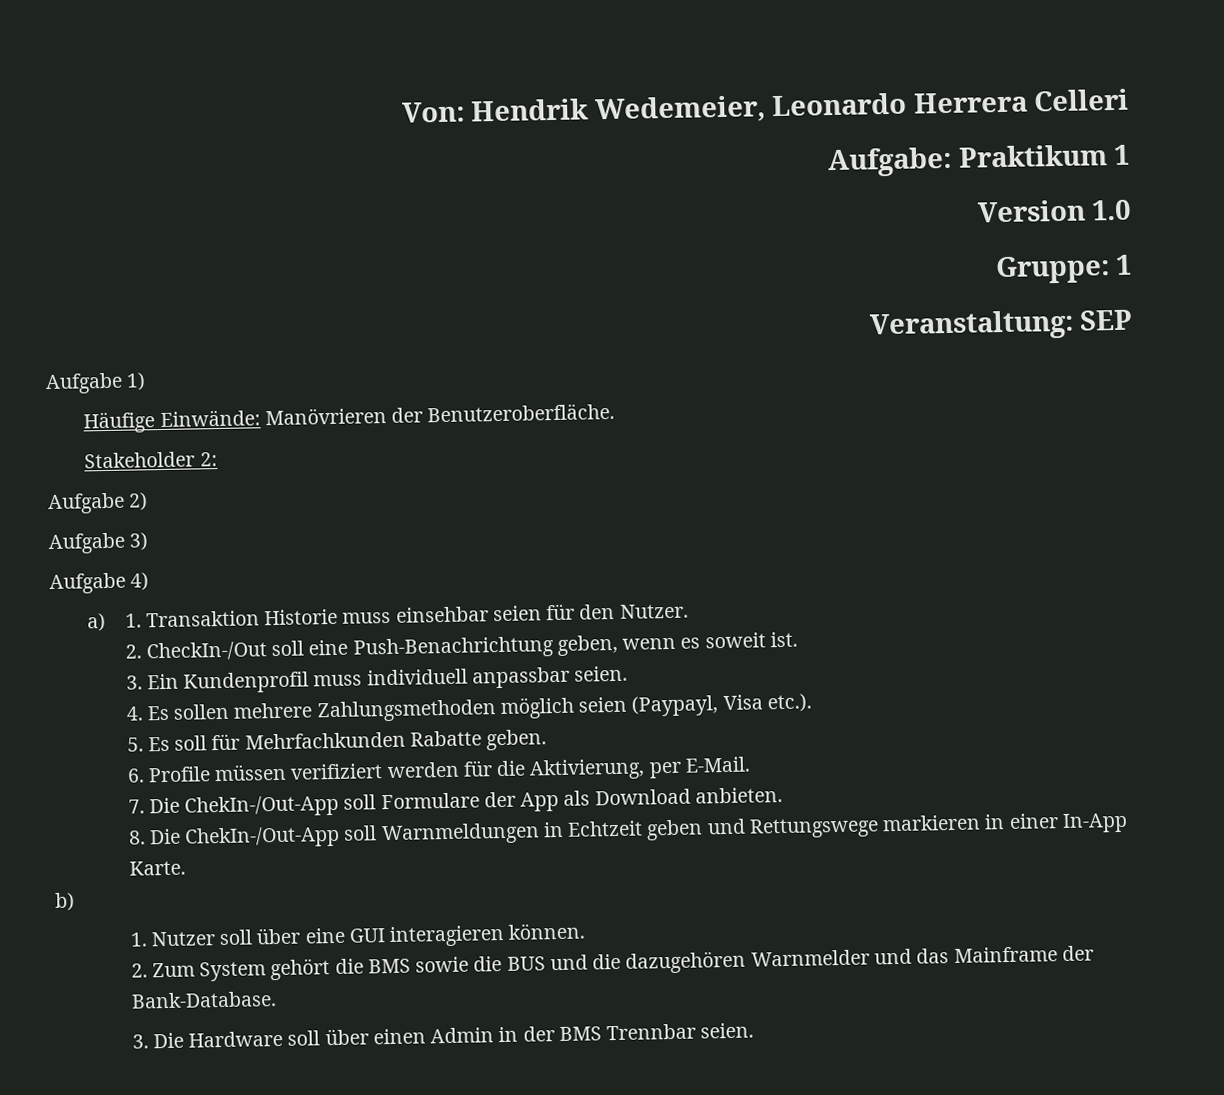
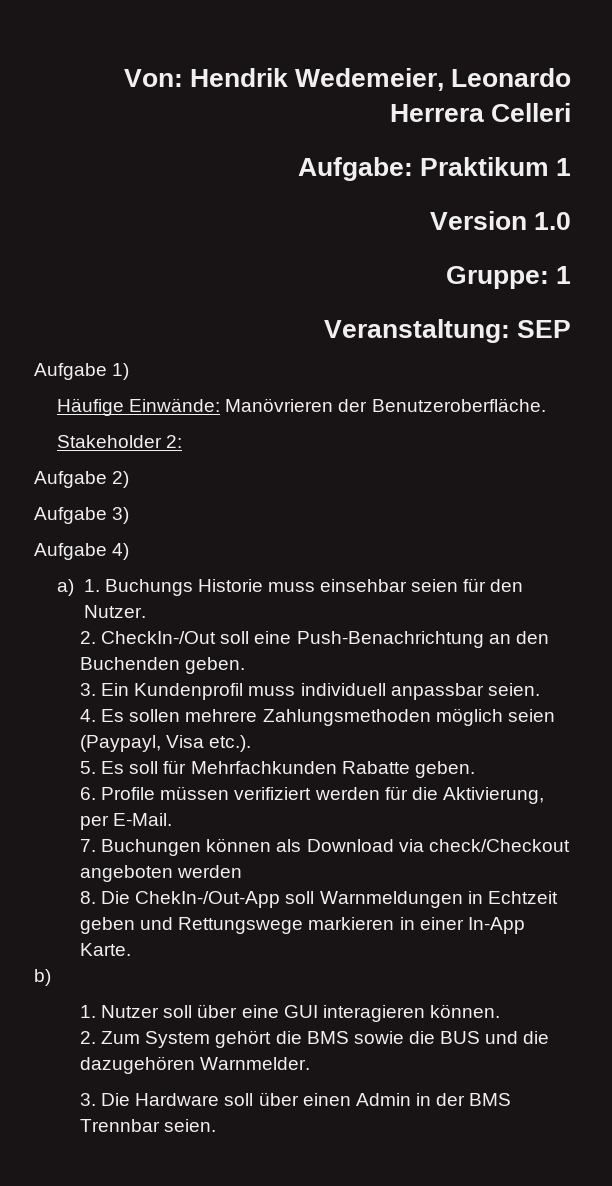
[145,610,260,628] Transaktion -> [104,579,193,596] Buchungs
[556,631,798,656] geben, wenn es soweit ist. -> [488,631,549,644] [80,657,246,674] an den Buchenden geben.
[148,787,783,818] Die ChekIn-/Out-App soll Formulare der App als Download anbieten. -> [101,838,570,856] [80,865,243,882] Buchungen können als Download via check/Checkout angeboten werden
[750,945,1094,967] [130,991,277,1009] Warnmelder und das Mainframe der Bank-Database. -> [200,1057,311,1070] Warnmelder.

